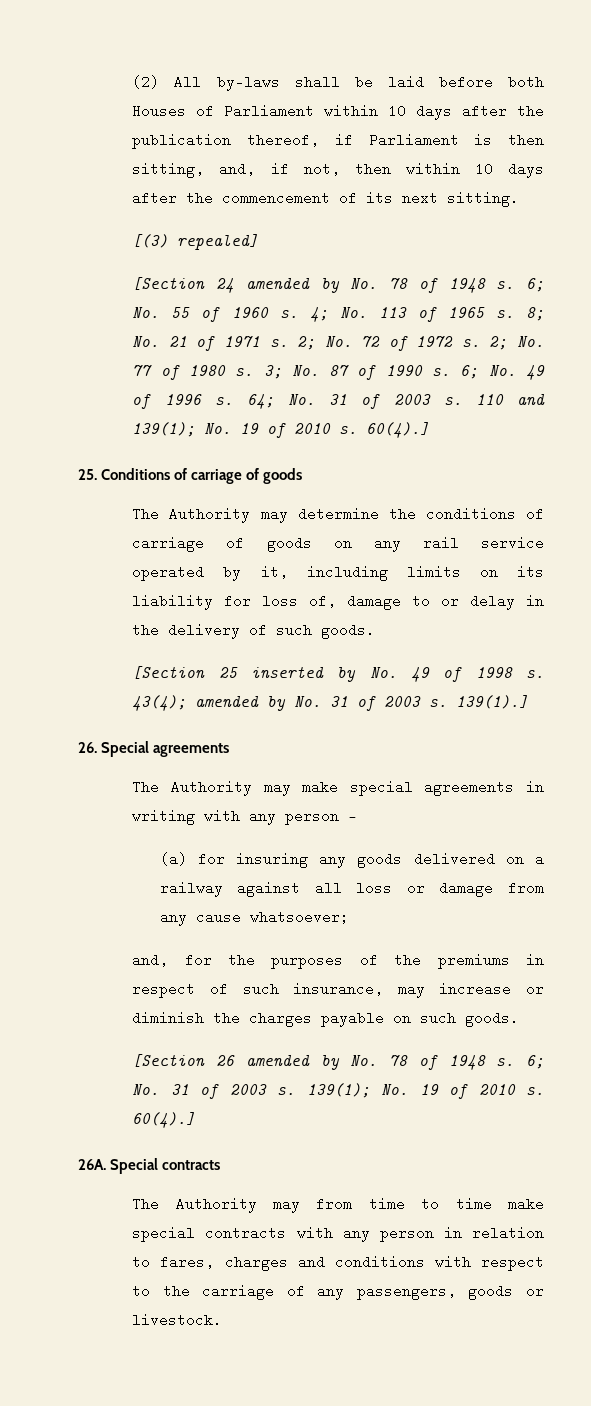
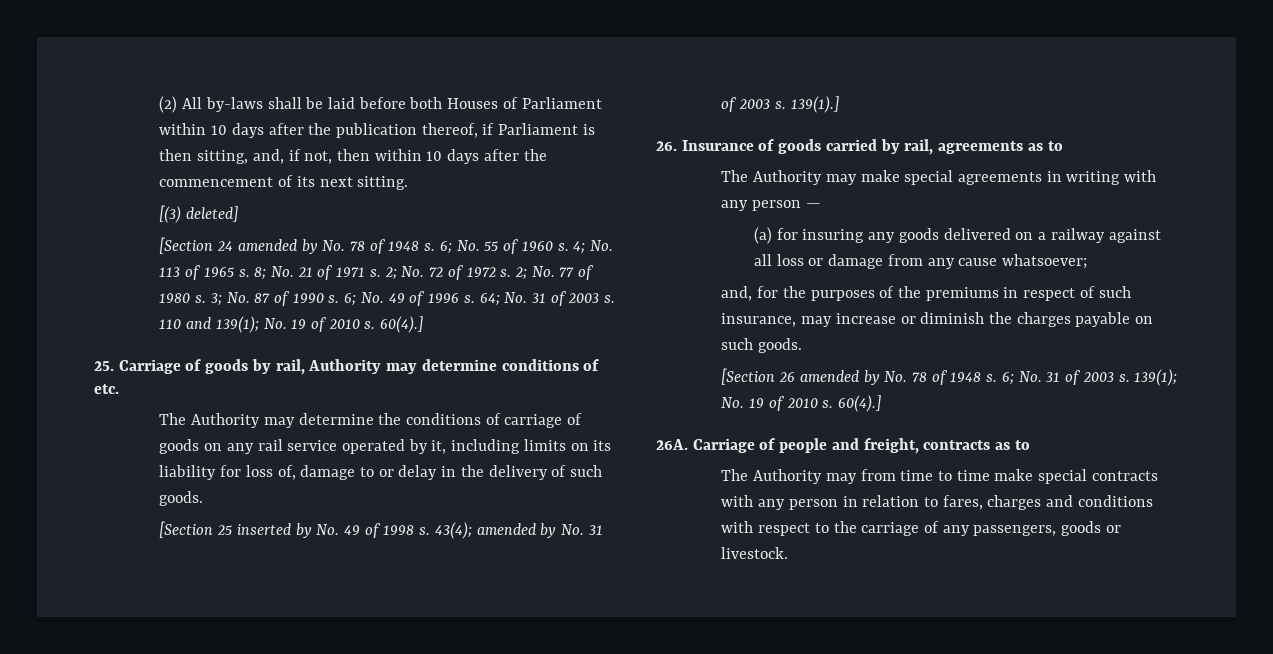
[177,234,259,250] repealed] -> [186,206,239,222] deleted]
[101,468,303,484] Conditions of carriage of goods -> [118,359,600,375] [94,384,119,394] Carriage of goods by rail, Authority may determine conditions of etc.
[101,741,230,757] Special agreements -> [681,139,1063,155] Insurance of goods carried by rail, agreements as to
[110,1158,221,1174] Special contracts -> [692,438,1030,454] Carriage of people and freight, contracts as to

